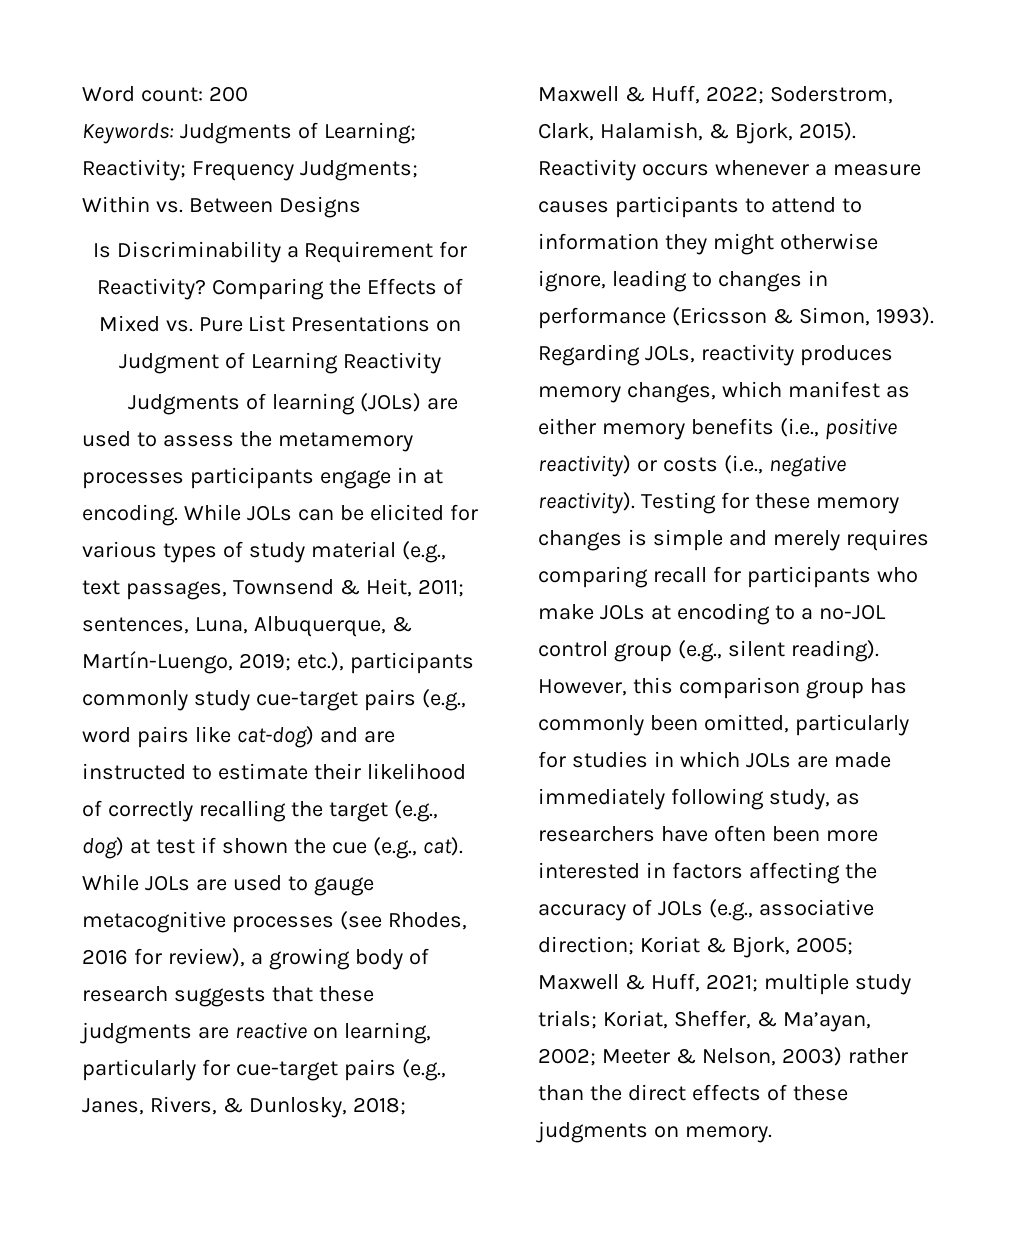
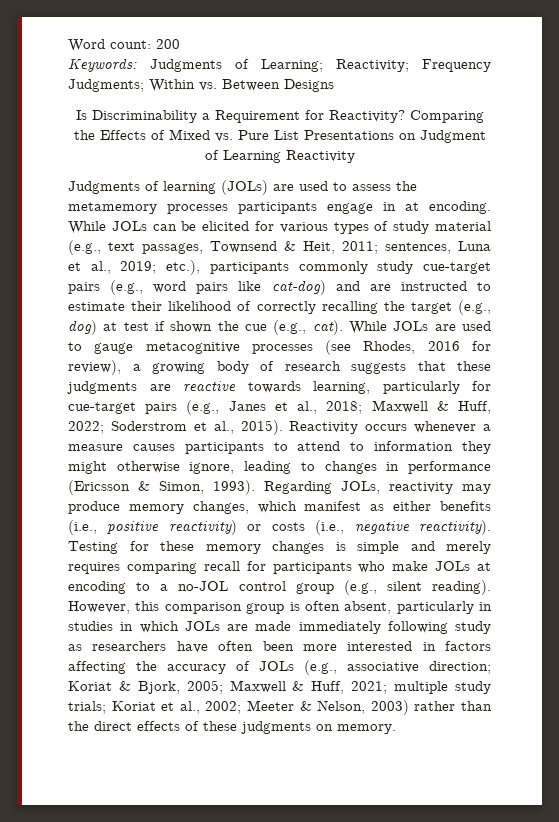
[194,616,412,637] [82,651,233,674] Luna, Albuquerque, & Martín-Luengo, -> [458,241,491,251] [68,261,111,274] Luna et al.,
[312,1027,338,1039] on -> [247,381,301,393] towards
[82,1096,347,1118] Janes, Rivers, & Dunlosky, -> [228,401,318,414] Janes et al.,
[769,86,893,104] [538,122,793,144] Soderstrom, Clark, Halamish, & Bjork, -> [110,421,234,434] Soderstrom et al.,
[799,345,893,366] produces -> [462,484,491,494] [68,501,120,514] may produce
[601,423,685,440] memory -> (432, 506) none
[869,678,907,694] [538,714,909,736] [538,751,566,768] has commonly been omitted, particularly for -> [289,601,492,614] is often absent, particularly in
[768,789,830,810] study, -> [455,621,491,634] study
[602,1010,871,1032] Koriat, Sheffer, & Ma’ayan, -> [111,701,200,714] Koriat et al.,

